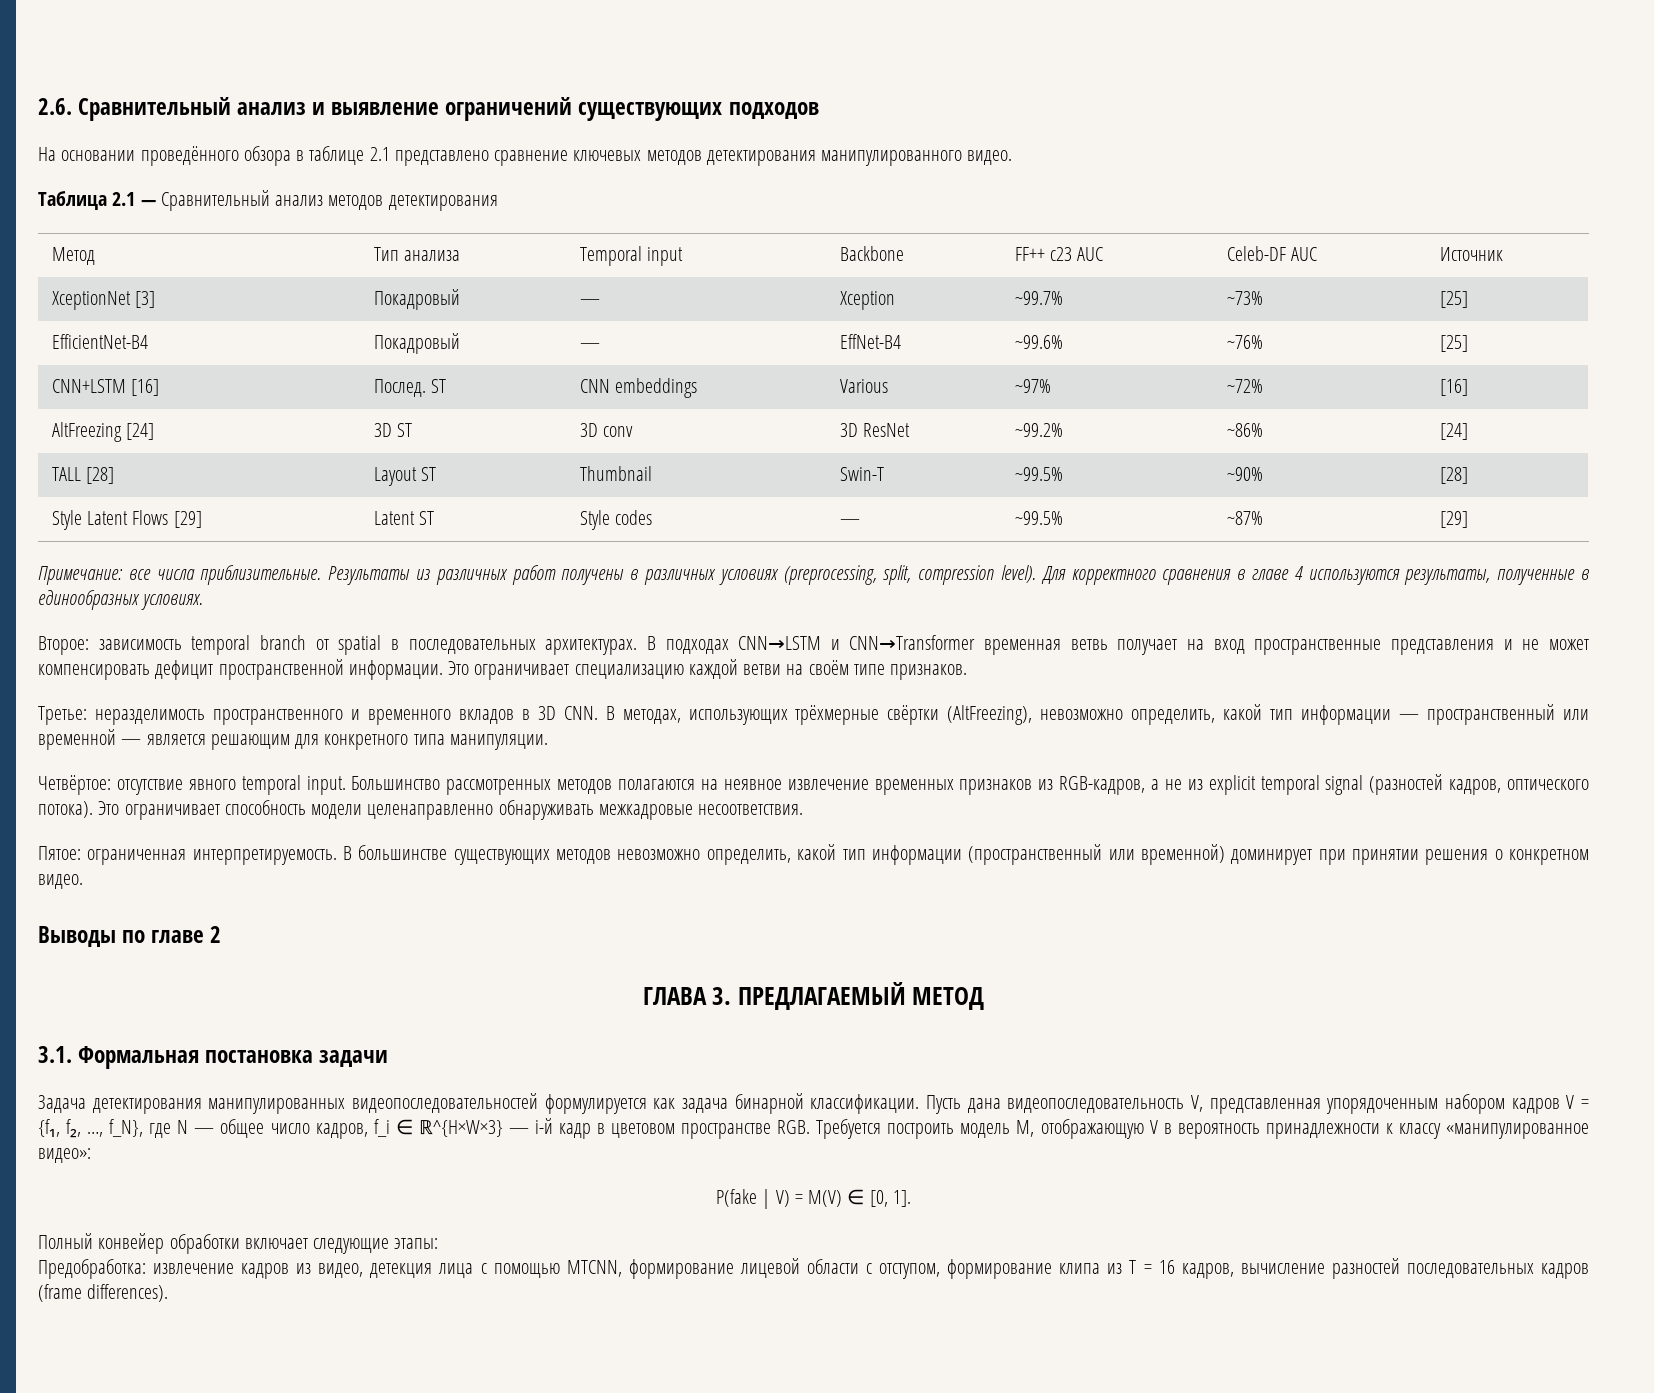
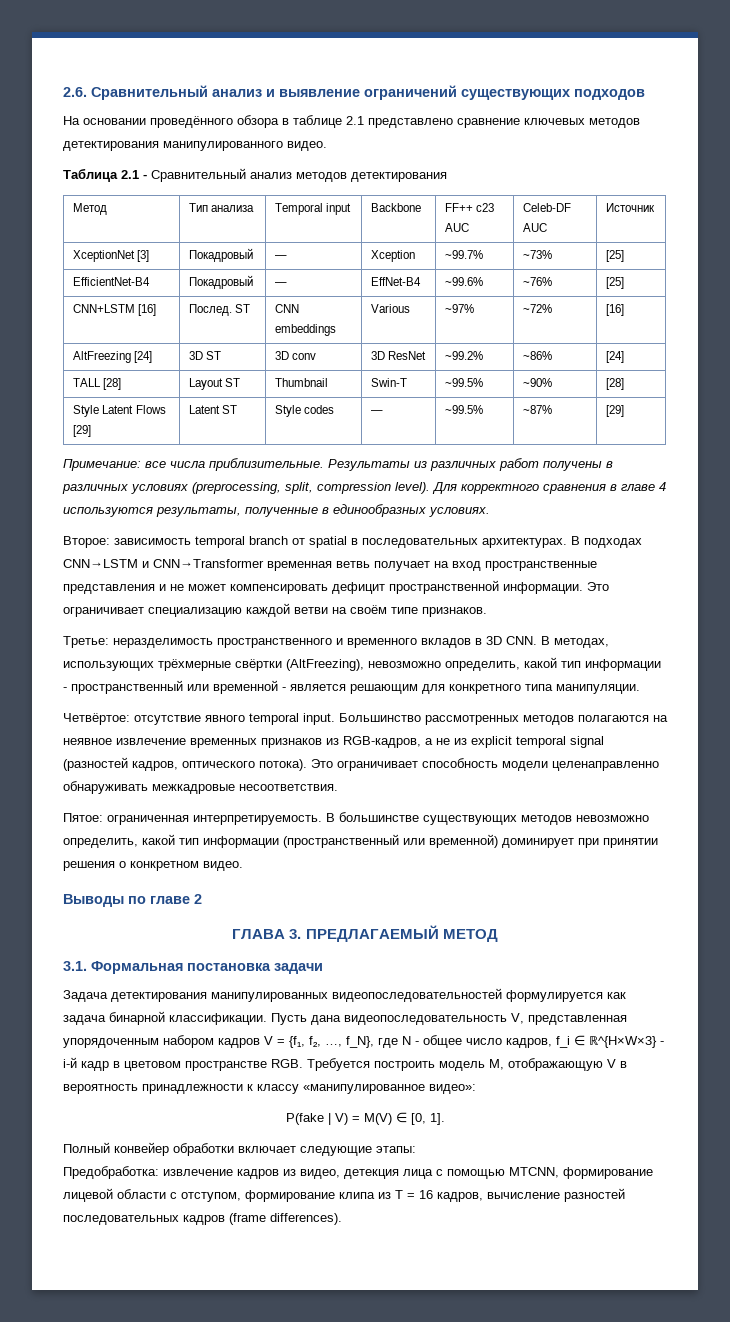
[140,200,156,206] — -> [143,174,147,179] -
[1399,714,1420,720] — -> [63,687,67,691] -
[121,739,142,745] — -> [282,687,286,691] -
[194,1128,215,1134] — -> [415,1041,419,1045] -
[508,1128,529,1134] — -> [660,1041,664,1045] -

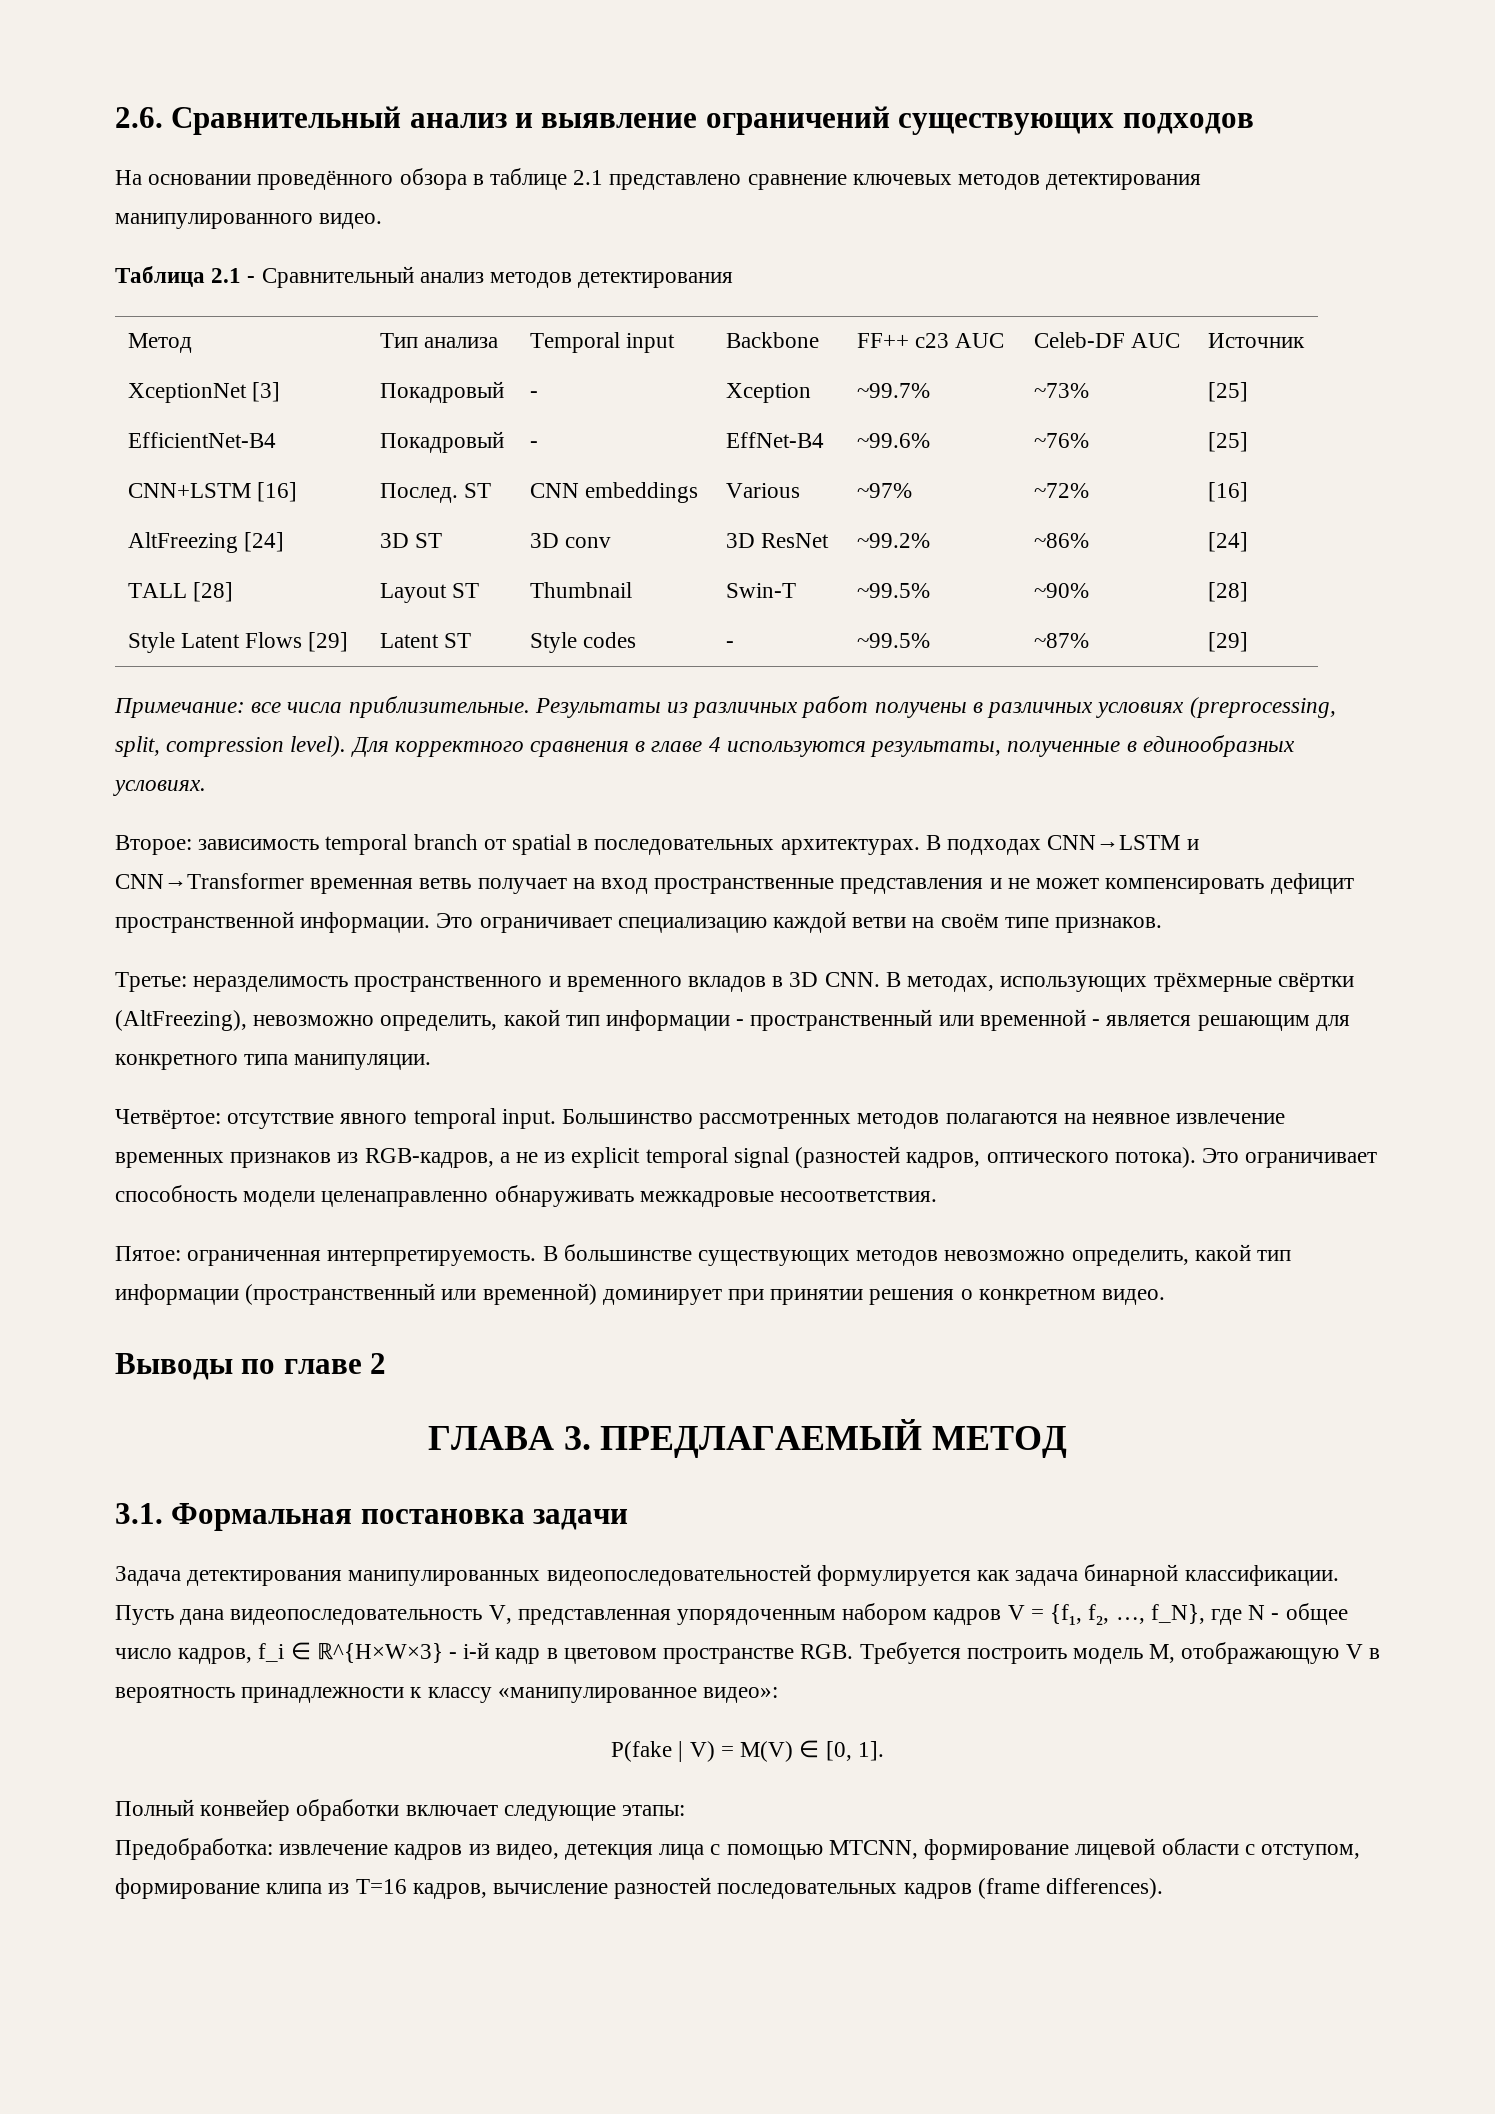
[275,255,288,259] — -> [529,391,538,398] -
[275,282,288,286] — -> [529,441,538,448] -
[371,410,384,414] — -> [725,641,734,648] -
[395,1190,433,1199] T = 16 -> [355,1879,407,1894] T=16

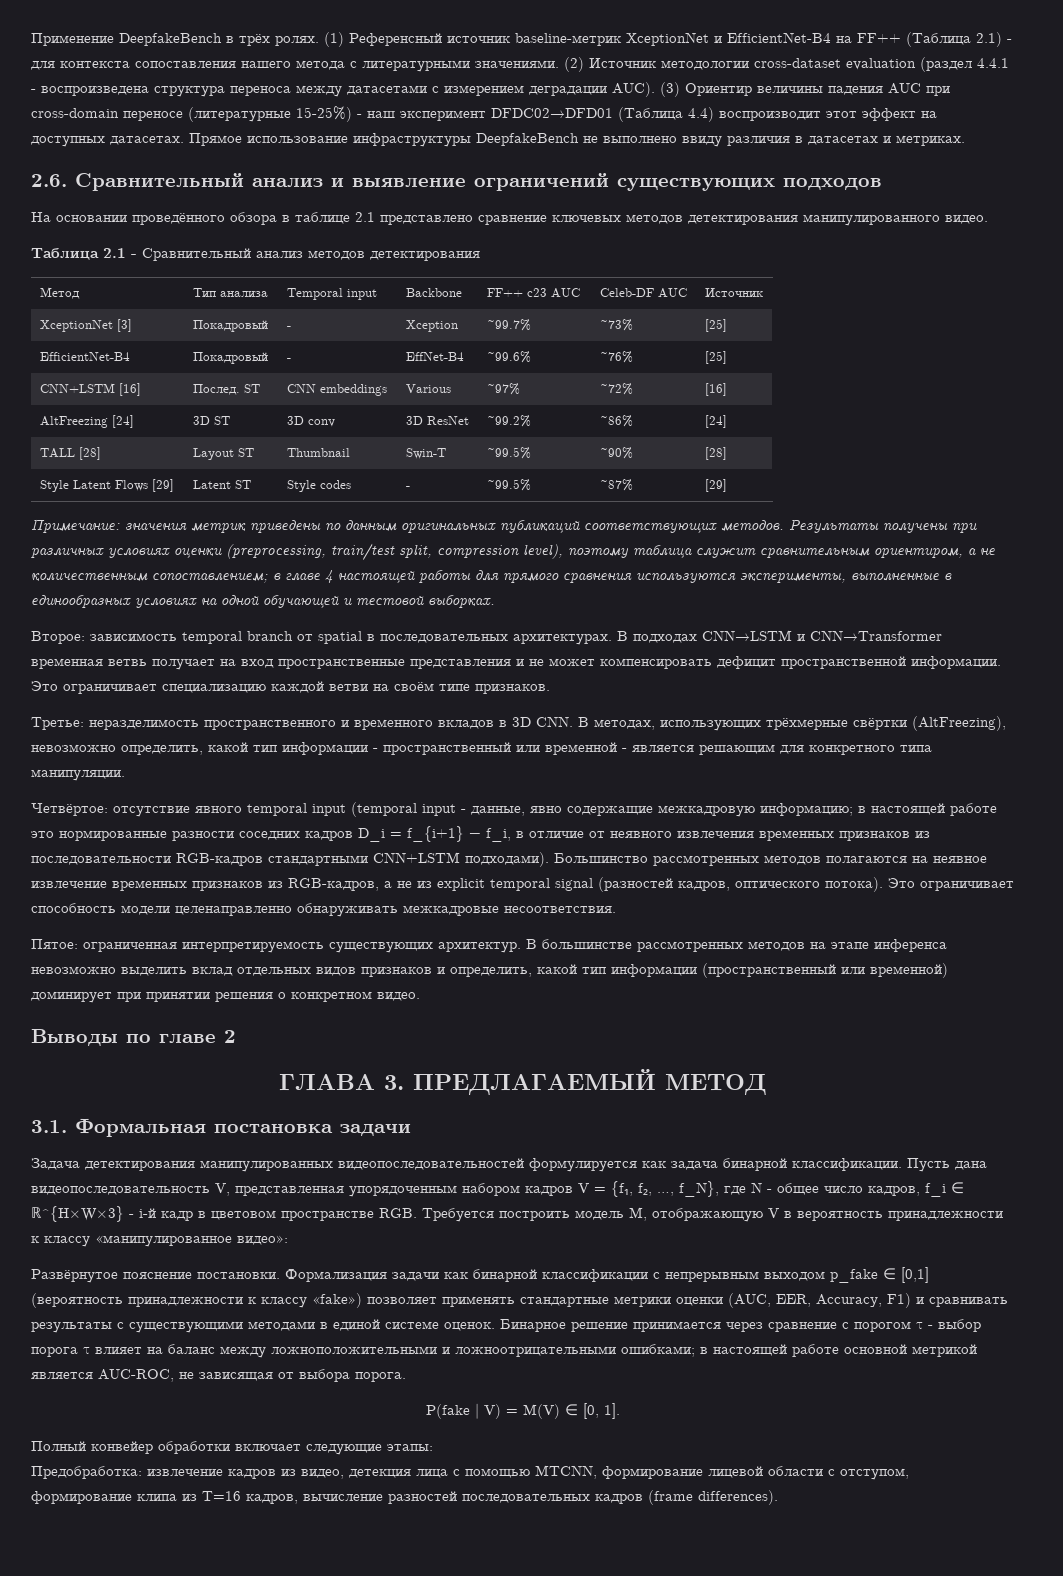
(115, 117) none -> [31,32,1012,47] [31,57,1009,72] [31,82,950,97] [31,106,937,122] [31,133,965,147] Применение DeepfakeBench в трёх ролях. (1) Референсный источник baseline-метрик XceptionNet и EfficientNet-B4 на FF++ (Таблица 2.1) - для контекста сопоставления нашего метода с литературными значениями. (2) Источник методологии cross-dataset evaluation (раздел 4.4.1 - воспроизведена структура переноса между датасетами с измерением деградации AUC). (3) Ориентир величины падения AUC при cross-domain переносе (литературные 15-25%) - наш эксперимент DFDC02→DFD01 (Таблица 4.4) воспроизводит этот эффект на доступных датасетах. Прямое использование инфраструктуры DeepfakeBench не выполнено ввиду различия в датасетах и метриках. //
[251,696,1336,718] [115,735,1295,757] [113,780,206,796] все числа приблизительные. Результаты из различных работ получены в различных условиях (preprocessing, split, compression level). Для корректного сравнения в главе 4 используются результаты, полученные в единообразных условиях. -> [125,519,977,534] [31,543,995,561] [31,569,952,584] [31,594,495,609] значения метрик приведены по данным оригинальных публикаций соответствующих методов. Результаты получены при различных условиях оценки (preprocessing, train/test split, compression level), поэтому таблица служит сравнительным ориентиром, а не количественным сопоставлением; в главе 4 настоящей работы для прямого сравнения используются эксперименты, выполненные в единообразных условиях на одной обучающей и тестовой выборках.
[501,1109,556,1129] input. -> [312,802,997,817] [31,826,930,842] [31,852,549,867] input (temporal input - данные, явно содержащие межкадровую информацию; в настоящей работе это нормированные разности соседних кадров D_i = f_{i+1} − f_i, в отличие от неявного извлечения временных признаков из последовательности RGB-кадров стандартными CNN+LSTM подходами).
[327,1244,1066,1266] интерпретируемость. В большинстве существующих методов невозможно -> [182,939,947,953] [31,966,445,977] интерпретируемость существующих архитектур. В большинстве рассмотренных методов на этапе инференса невозможно выделить вклад отдельных видов признаков и
(779, 1695) none -> [31,1267,929,1283] [31,1293,1008,1308] [31,1319,981,1333] [31,1344,977,1358] [31,1369,406,1382] // Развёрнутое пояснение постановки. Формализация задачи как бинарной классификации с непрерывным выходом p_fake ∈ [0,1] (вероятность принадлежности к классу «fake») позволяет применять стандартные метрики оценки (AUC, EER, Accuracy, F1) и сравнивать результаты с существующими методами в единой системе оценок. Бинарное решение принимается через сравнение с порогом τ - выбор порога τ влияет на баланс между ложноположительными и ложноотрицательными ошибками; в настоящей работе основной метрикой является AUC-ROC, не зависящая от выбора порога.

